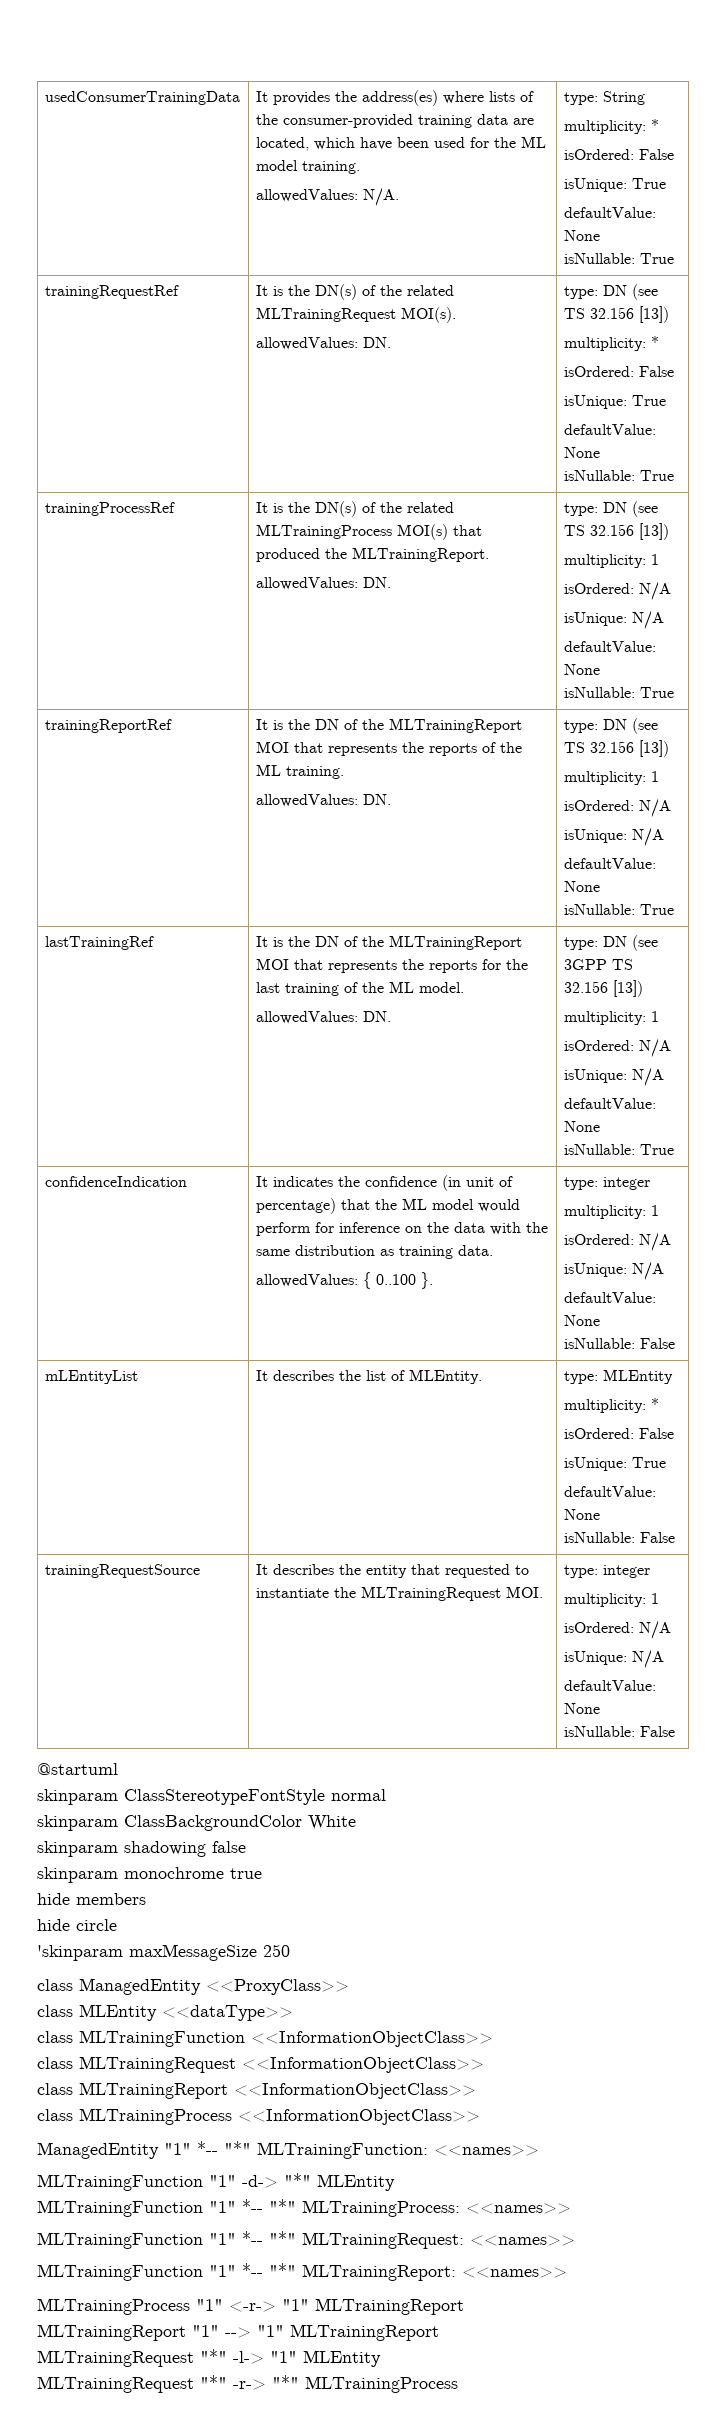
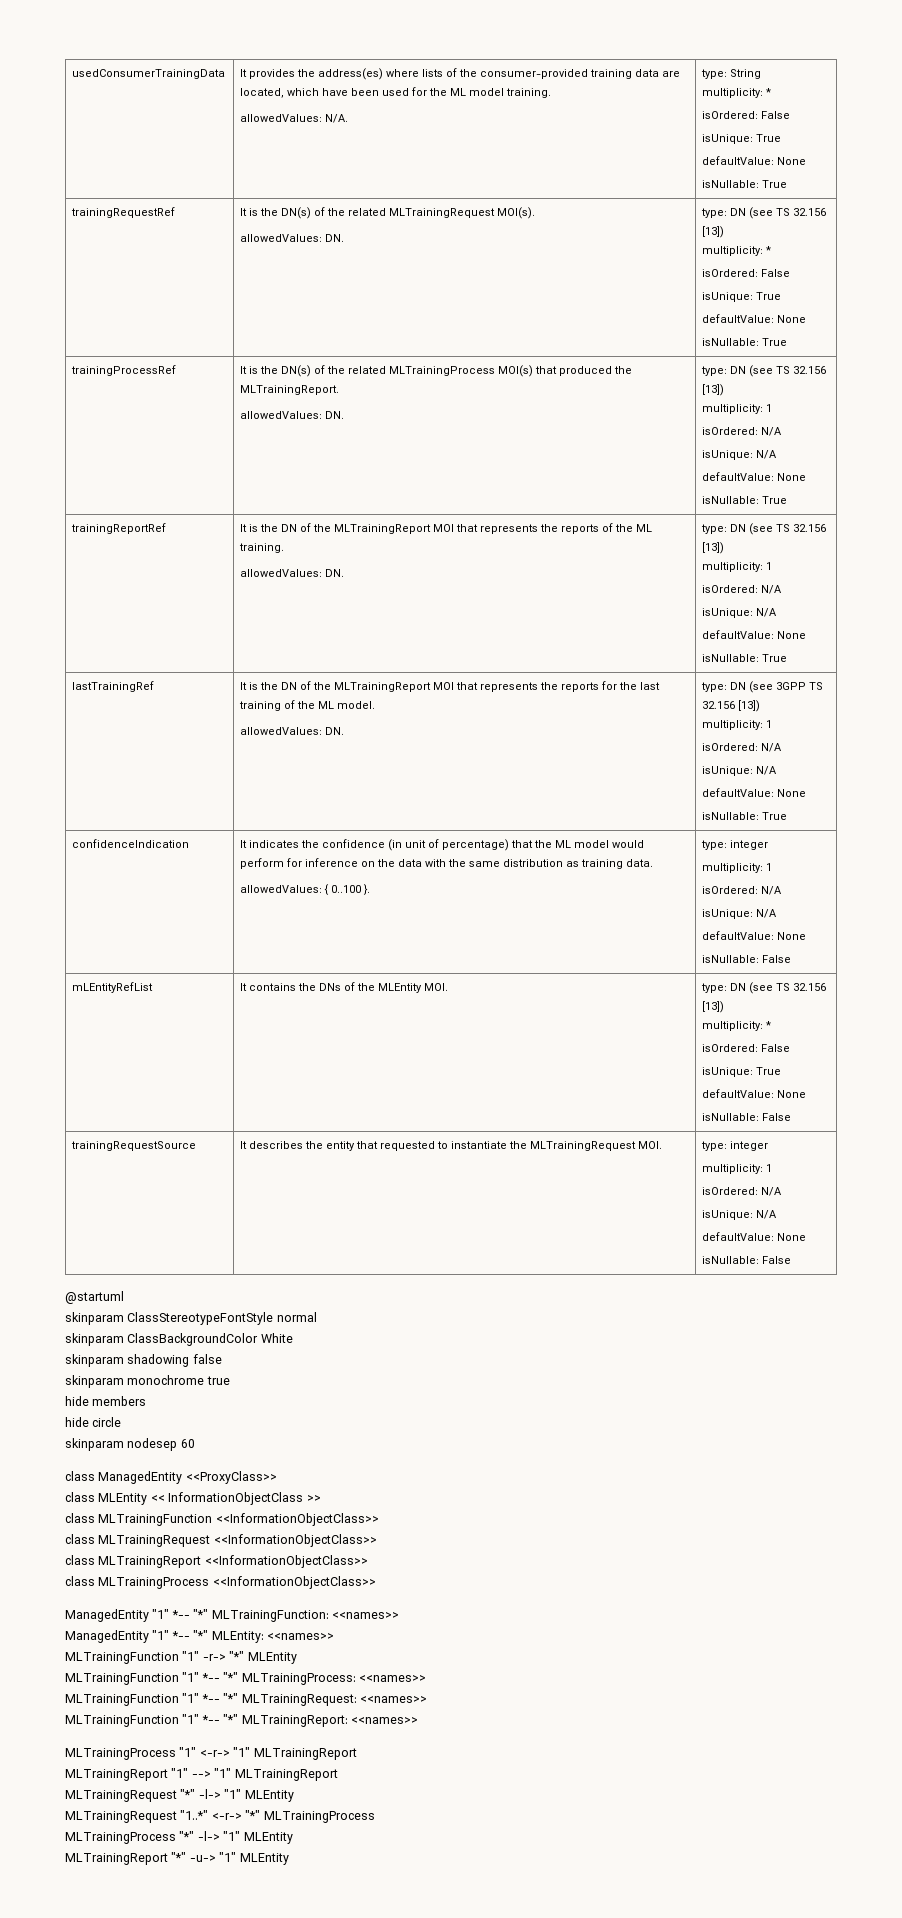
[44,1370,138,1384] [255,1369,482,1384] [563,1369,673,1384] mLEntityList | It describes the list of MLEntity. | type: MLEntity -> [72,982,154,993] [240,982,449,993] [701,982,827,994] [702,1001,725,1013] mLEntityRefList | It contains the DNs of the MLEntity MOI. | type: DN (see TS 32.156 [13])
[37,1944,290,1961] 'skinparam maxMessageSize 250 -> [65,1438,195,1451] skinparam nodesep 60
[162,2005,293,2021] <<dataType>> -> [150,1492,321,1505] << InformationObjectClass >>
[37,2174,278,2191] // MLTrainingFunction "1" -d-> -> [65,1630,334,1643] [65,1651,226,1664] // ManagedEntity "1" *-- "*" MLEntity: <<names>> // MLTrainingFunction "1" -r->
[200,2375,266,2390] "*" -r-> -> [180,1810,242,1820] "1..*" <-r->
(458, 2384) none -> [65,1831,293,1844] [65,1852,289,1865] // MLTrainingProcess "*" -l-> "1" MLEntity // MLTrainingReport "*" -u-> "1" MLEntity

